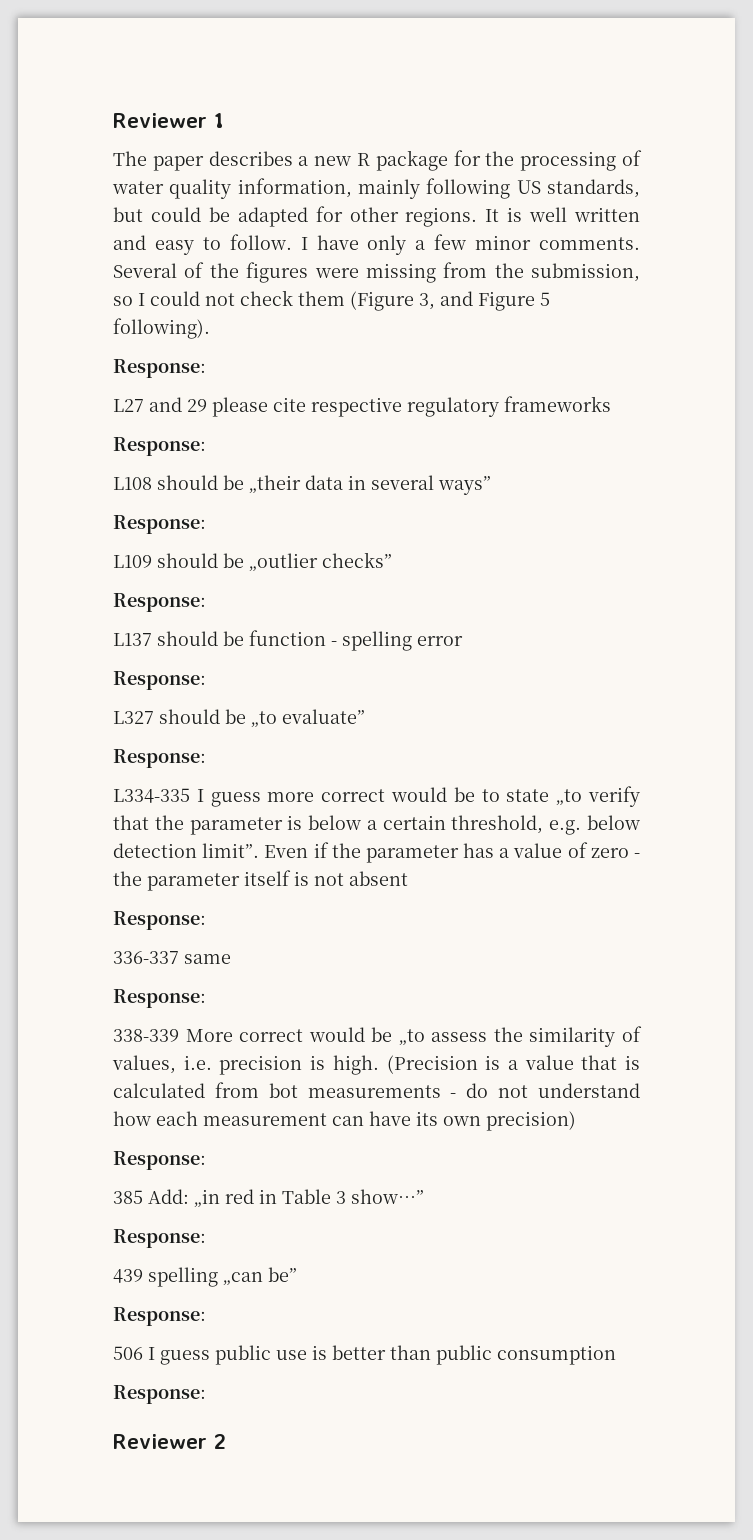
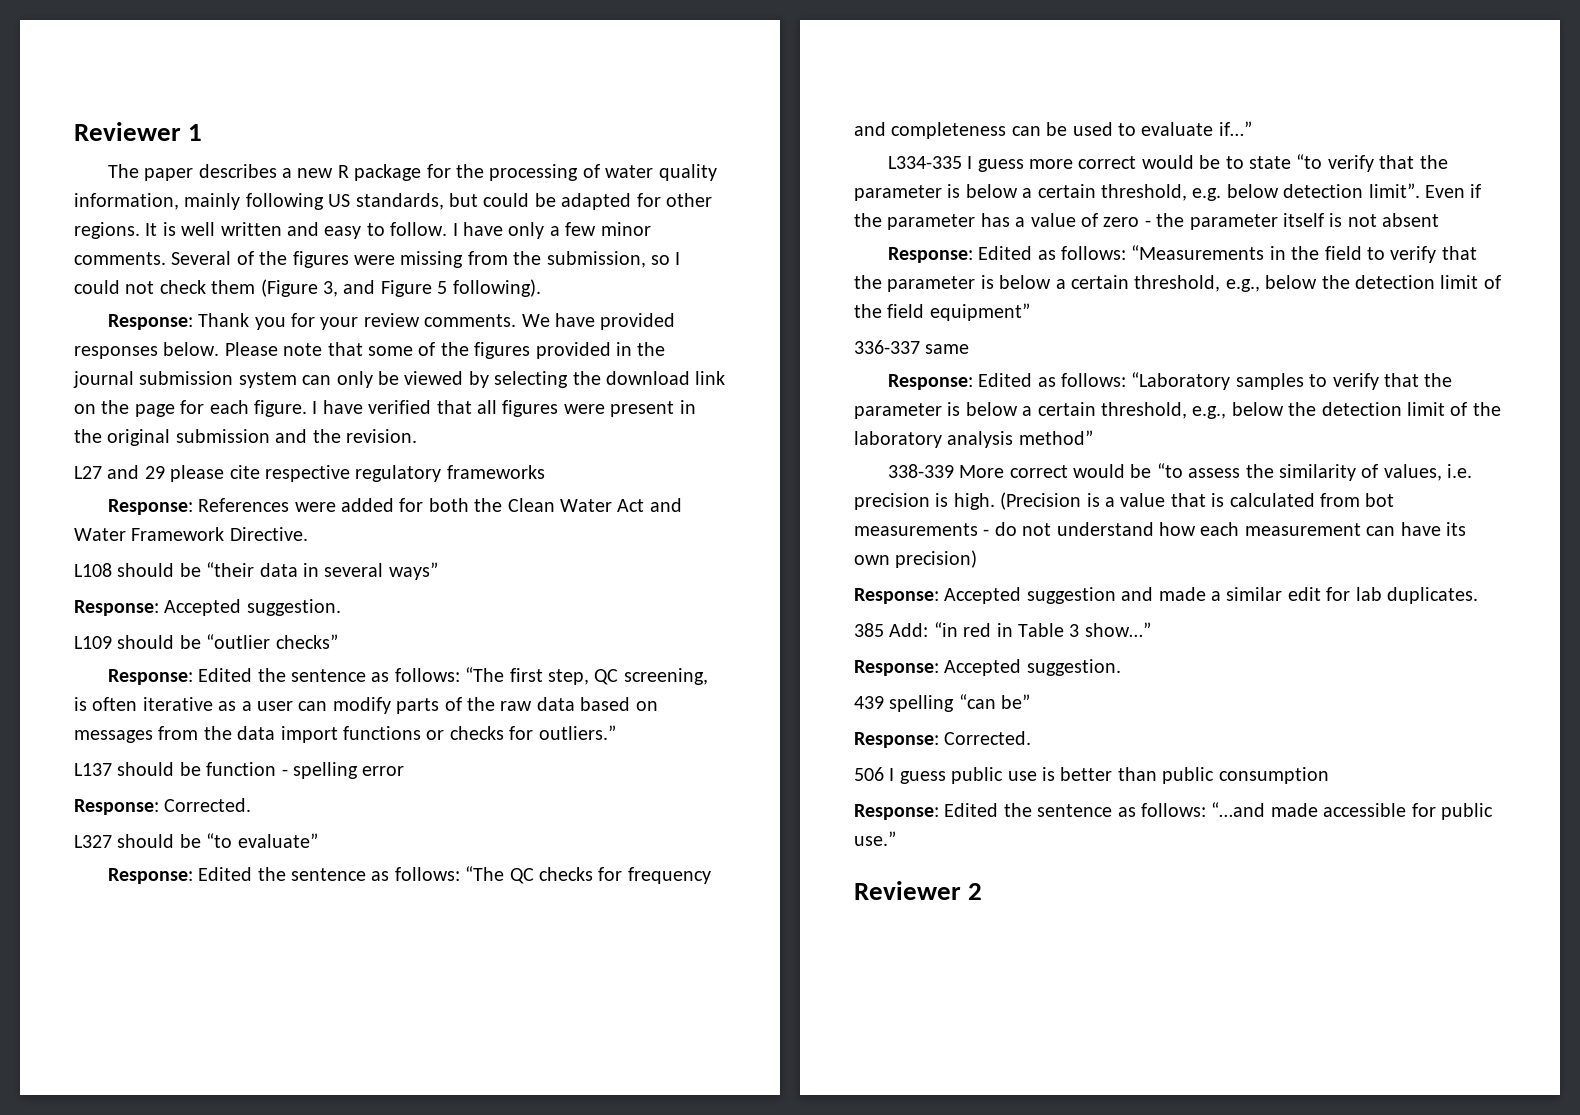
(206, 368) none -> [198,313,676,330] [74,342,666,359] [73,371,726,388] [74,400,696,417] [74,429,417,446] Thank you for your review comments. We have provided responses below. Please note that some of the figures provided in the journal submission system can only be viewed by selecting the download link on the page for each figure. I have verified that all figures were present in the original submission and the revision.
(206, 446) none -> [198,498,682,512] [74,527,308,541] References were added for both the Clean Water Act and Water Framework Directive.
[249,475,301,493] „their -> [206,562,255,577] “their
(206, 524) none -> [164,599,341,616] Accepted suggestion.
[249,553,318,571] „outlier -> [206,634,271,649] “outlier
(206, 602) none -> [198,667,708,685] [74,697,658,714] [74,725,616,743] Edited the sentence as follows: “The first step, QC screening, is often iterative as a user can modify parts of the raw data based on messages from the data import functions or checks for outliers.”
(206, 680) none -> [164,798,252,812] Corrected.
[251,711,277,727] „to -> [206,833,233,848] “to
(206, 758) none -> [198,866,711,884] [854,121,1252,139] Edited the sentence as follows: “The QC checks for frequency and completeness can be used to evaluate if…”
[556,789,583,805] „to -> [1296,154,1323,169] “to
[113,951,231,964] [113,989,206,1008] // 336-337 same // Response: -> [978,245,1477,263] [854,275,1501,292] [854,303,1030,321] [854,340,970,354] [887,372,1453,390] [854,402,1501,419] [854,430,1093,448] Edited as follows: “Measurements in the field to verify that the parameter is below a certain threshold, e.g., below the detection limit of the field equipment” // 336-337 same // Response: Edited as follows: “Laboratory samples to verify that the parameter is below a certain threshold, e.g., below the detection limit of the laboratory analysis method”
[398,1029,425,1045] „to -> [1156,463,1183,478] “to
(206, 1160) none -> [944,587,1478,604] Accepted suggestion and made a similar edit for lab duplicates.
[194,1189,220,1207] „in -> [933,622,958,637] “in
(206, 1238) none -> [944,659,1121,676] Accepted suggestion.
[223,1272,263,1285] „can -> [958,694,996,709] “can
(206, 1316) none -> [944,731,1032,745] Corrected.
(206, 1394) none -> [944,802,1493,820] [854,831,896,846] Edited the sentence as follows: “…and made accessible for public use.”

